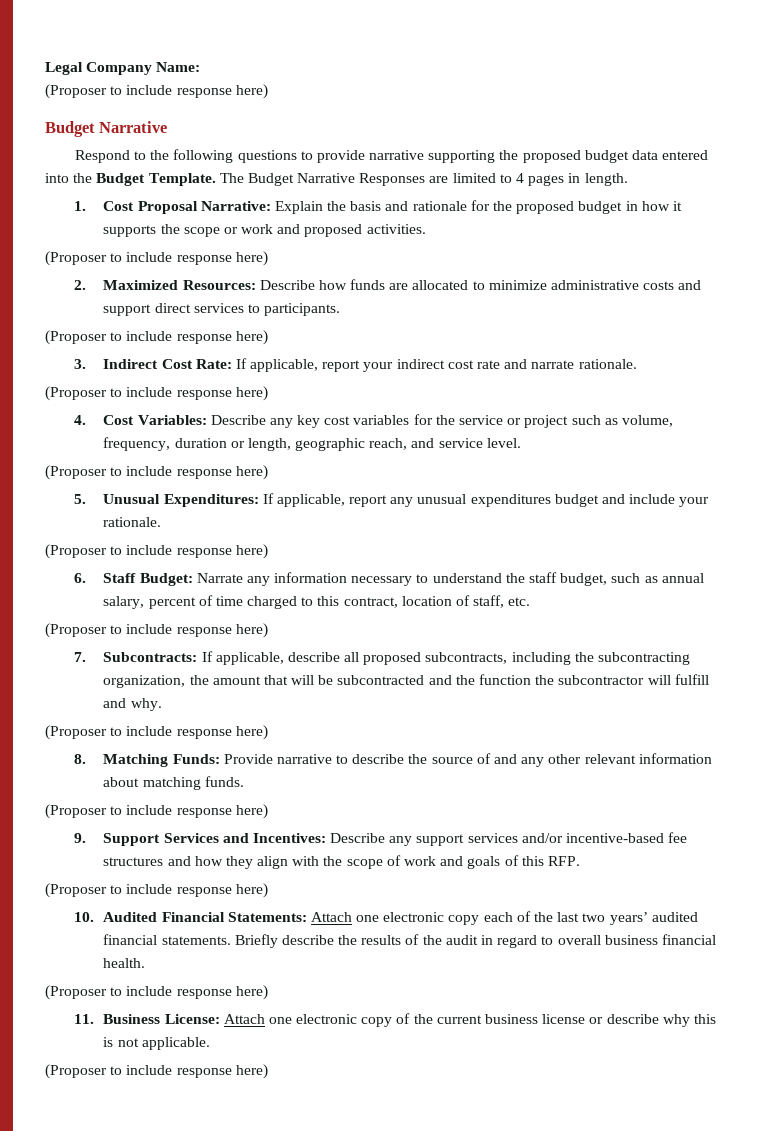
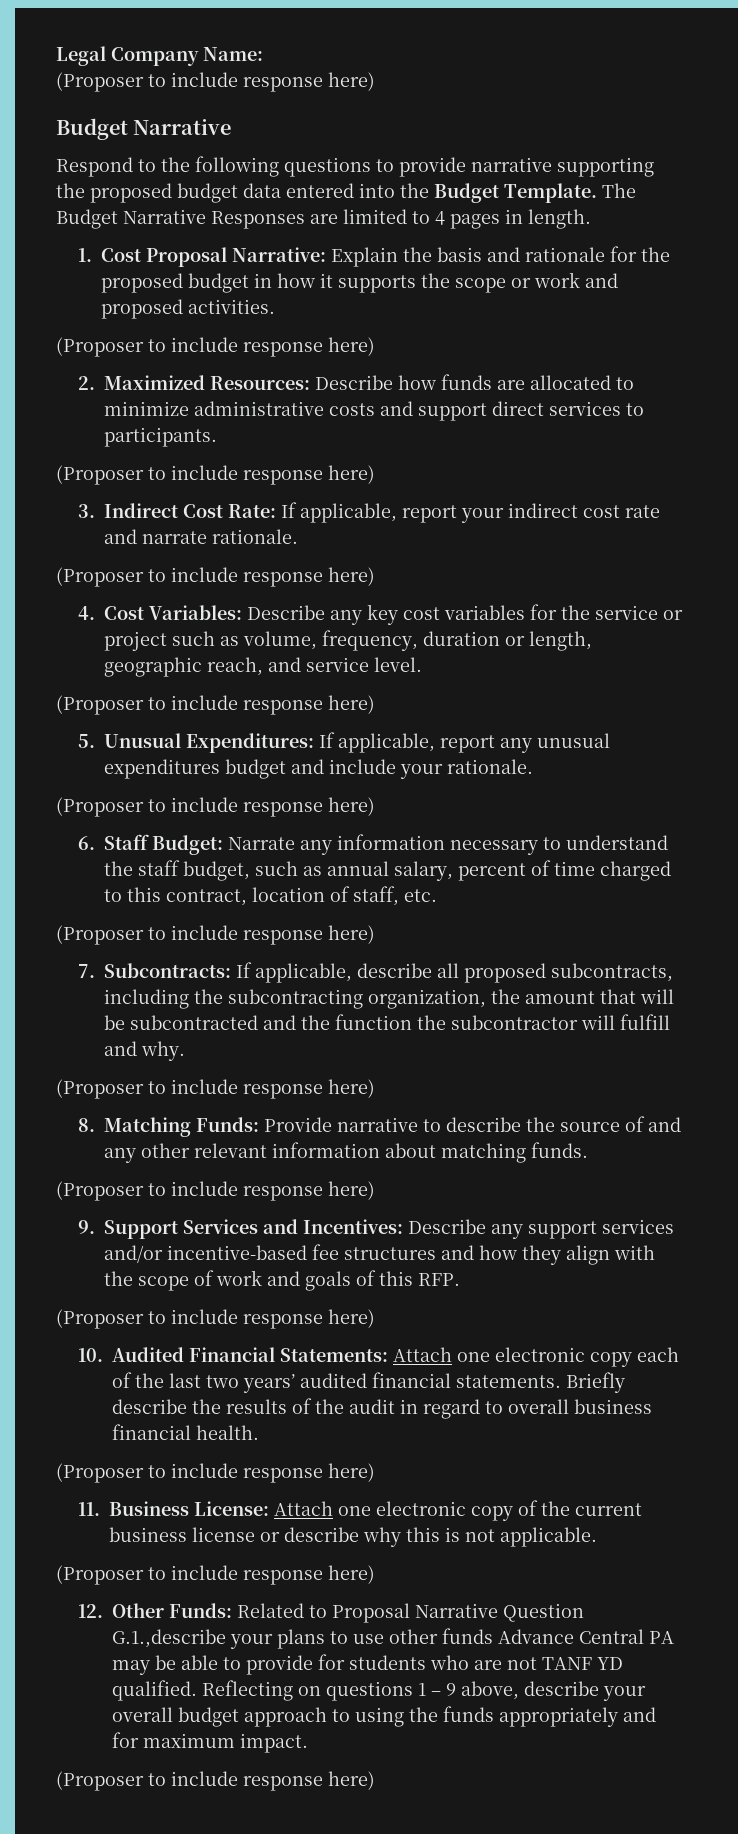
(268, 1071) none -> [77,1603,584,1623] [111,1628,674,1649] [111,1654,623,1675] [111,1680,646,1701] [111,1706,656,1727] [111,1732,308,1753] [56,1771,375,1791] // 12. Other Funds: Related to Proposal Narrative Question G.1.,describe your plans to use other funds Advance Central PA may be able to provide for students who are not TANF YD qualified. Reflecting on questions 1 – 9 above, describe your overall budget approach to using the funds appropriately and for maximum impact. // (Proposer to include response here)

